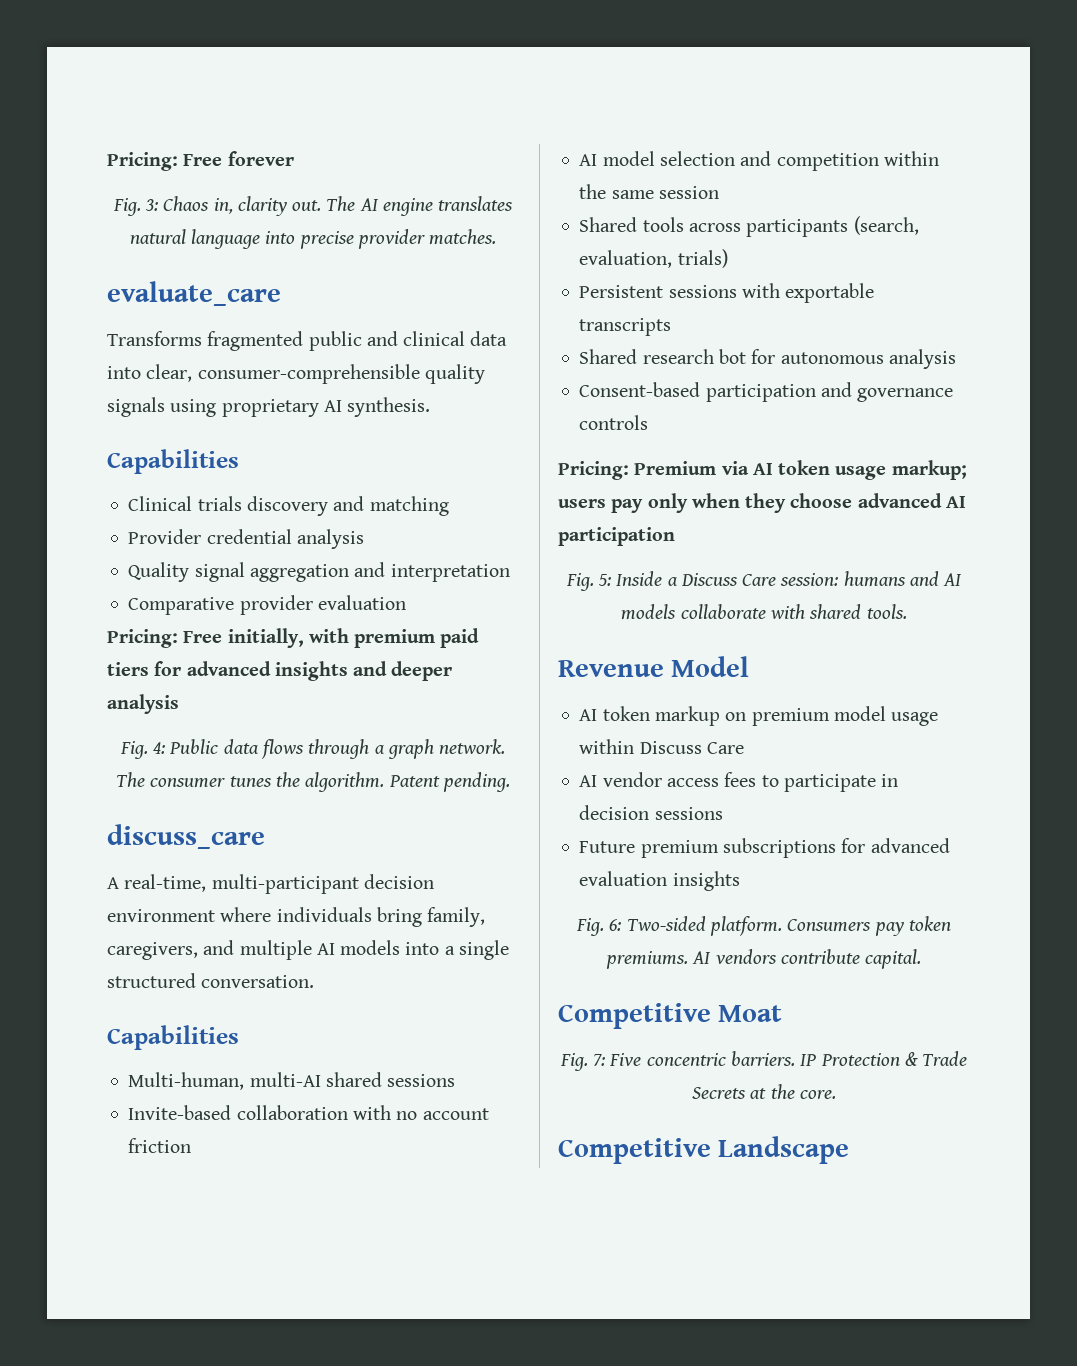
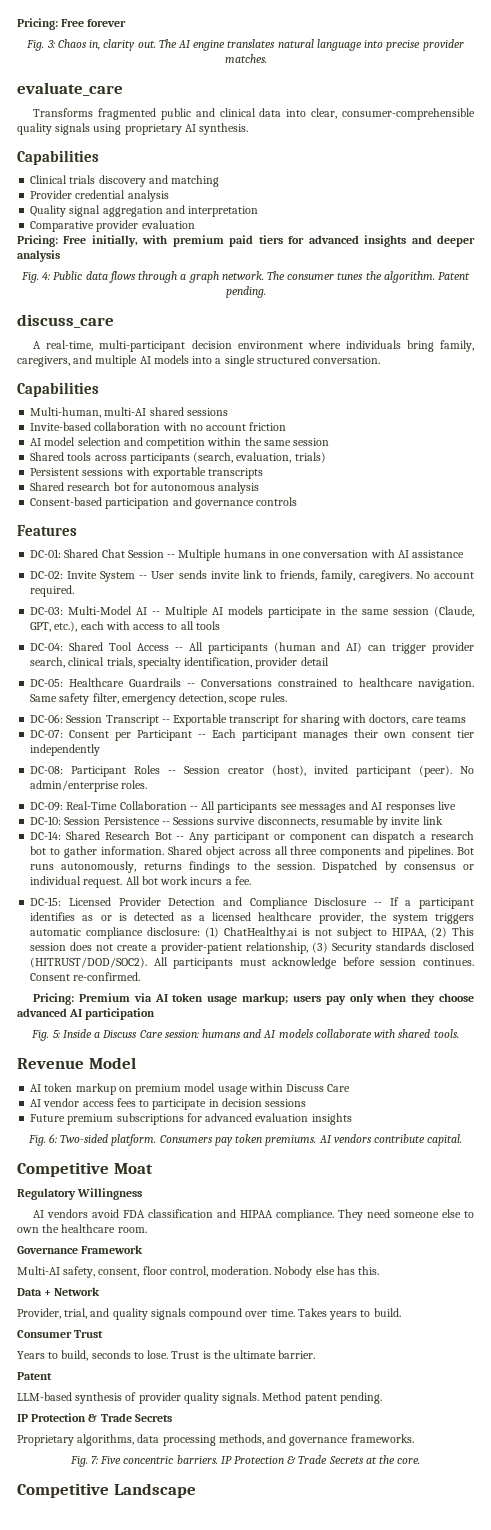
(649, 422) none -> [17,525,77,536] [30,549,465,561] [30,570,475,582] [30,585,75,597] [30,606,475,618] [30,621,220,632] [30,642,474,654] [30,657,329,669] [30,678,475,690] [30,693,287,705] [30,714,466,726] [30,729,475,741] [30,744,101,756] [30,765,475,777] [30,780,148,792] [30,801,456,813] [30,816,443,828] [30,831,474,843] [30,846,474,858] [30,861,475,873] [30,876,251,888] [30,897,475,909] [30,912,474,924] [30,927,475,939] [30,942,475,954] [30,957,474,969] [30,972,141,981] // Features // DC-01: Shared Chat Session -- Multiple humans in one conversation with AI assistance // DC-02: Invite System -- User sends invite link to friends, family, caregivers. No account required. // DC-03: Multi-Model AI -- Multiple AI models participate in the same session (Claude, GPT, etc.), each with access to all tools // DC-04: Shared Tool Access -- All participants (human and AI) can trigger provider search, clinical trials, specialty identification, provider detail // DC-05: Healthcare Guardrails -- Conversations constrained to healthcare navigation. Same safety filter, emergency detection, scope rules. // DC-06: Session Transcript -- Exportable transcript for sharing with doctors, care teams // DC-07: Consent per Participant -- Each participant manages their own consent tier independently // DC-08: Participant Roles -- Session creator (host), invited participant (peer). No admin/enterprise roles. // DC-09: Real-Time Collaboration -- All participants see messages and AI responses live // DC-10: Session Persistence -- Sessions survive disconnects, resumable by invite link // DC-14: Shared Research Bot -- Any participant or component can dispatch a research bot to gather information. Shared object across all three components and pipelines. Bot runs autonomously, returns findings to the session. Dispatched by consensus or individual request. All bot work incurs a fee. // DC-15: Licensed Provider Detection and Compliance Disclosure -- If a participant identifies as or is detected as a licensed healthcare provider, the system triggers automatic compliance disclosure: (1) ChatHealthy.ai is not subject to HIPAA, (2) This session does not create a provider-patient relationship, (3) Security standards disclosed (HITRUST/DOD/SOC2). All participants must acknowledge before session continues. Consent re-confirmed.
(783, 1013) none -> [17,1188,143,1200] [33,1209,474,1221] [17,1224,147,1233] [17,1245,144,1254] [17,1266,380,1278] [17,1287,101,1296] [17,1308,401,1320] [17,1330,104,1338] [17,1350,316,1361] [17,1372,52,1380] [17,1392,382,1404] [17,1413,172,1422] [17,1434,414,1446] // Regulatory Willingness // AI vendors avoid FDA classification and HIPAA compliance. They need someone else to own the healthcare room. // Governance Framework // Multi-AI safety, consent, floor control, moderation. Nobody else has this. // Data + Network // Provider, trial, and quality signals compound over time. Takes years to build. // Consumer Trust // Years to build, seconds to lose. Trust is the ultimate barrier. // Patent // LLM-based synthesis of provider quality signals. Method patent pending. // IP Protection & Trade Secrets // Proprietary algorithms, data processing methods, and governance frameworks.

